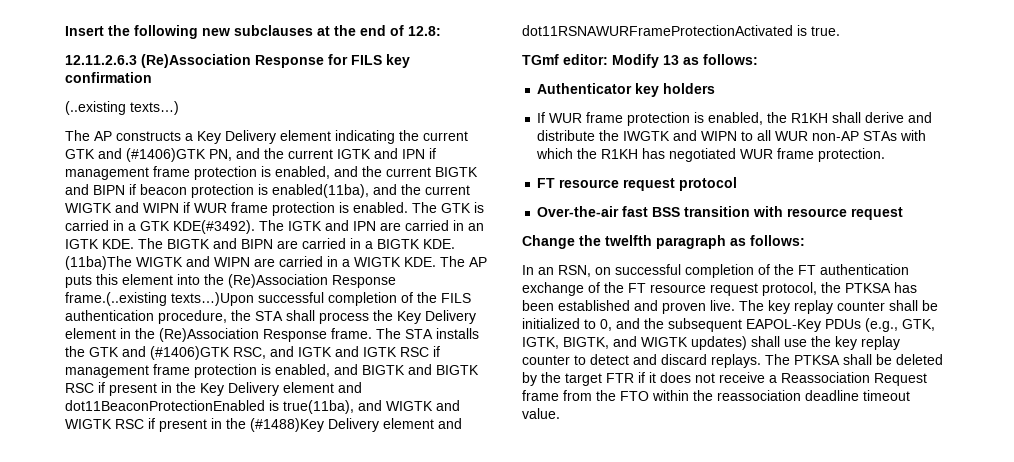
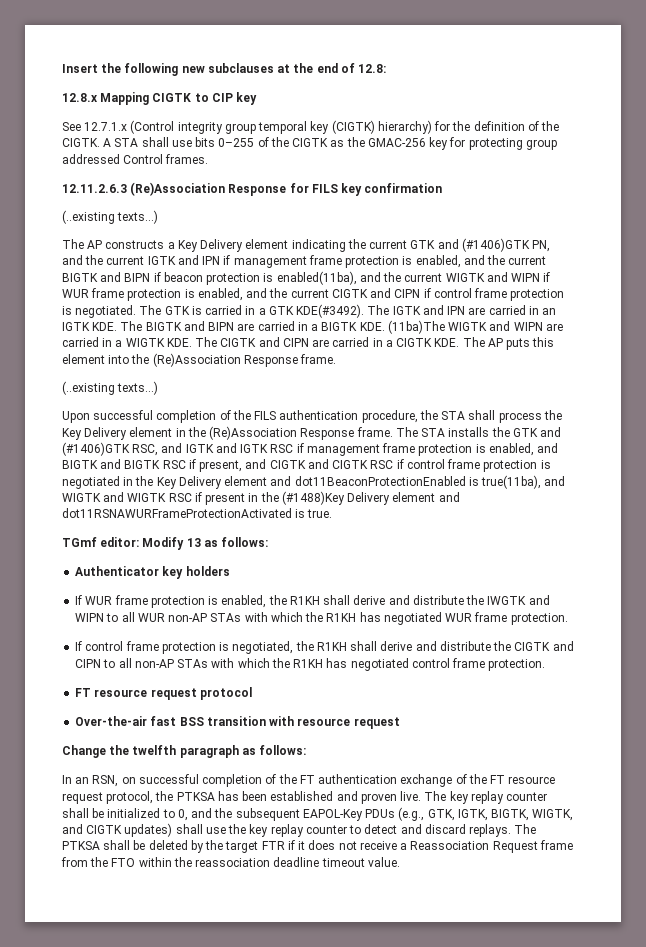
(441, 31) none -> [62,92,258,105] [62,120,560,134] [62,137,557,150] [62,154,209,164] // 12.8.x Mapping CIGTK to CIP key // See 12.7.1.x (Control integrity group temporal key (CIGTK) hierarchy) for the definition of the CIGTK. A STA shall use bits 0–255 of the CIGTK as the GMAC-256 key for protecting group addressed Control frames.
[353,202,408,213] enabled. -> [197,288,565,301] [62,305,137,318] enabled, and the current CIGTK and CIPN if control frame protection is negotiated.
(465, 261) none -> [220,337,485,347] CIGTK and CIPN are carried in a CIGTK KDE. The
[65,292,254,306] frame.(..existing texts…)Upon -> [300,354,337,364] [62,381,159,395] [62,411,90,423] frame. // (..existing texts…) // Upon
[109,383,157,396] present -> [199,459,551,472] [62,476,120,489] present, and CIGTK and CIGTK RSC if control frame protection is negotiated
(886, 155) none -> [75,641,574,654] [75,658,546,671] // If control frame protection is negotiated, the R1KH shall derive and distribute the CIGTK and CIPN to all non-AP STAs with which the R1KH has negotiated control frame protection.
[613,336,688,347] and WIGTK -> [532,809,574,821] [62,824,123,834] WIGTK, and CIGTK

